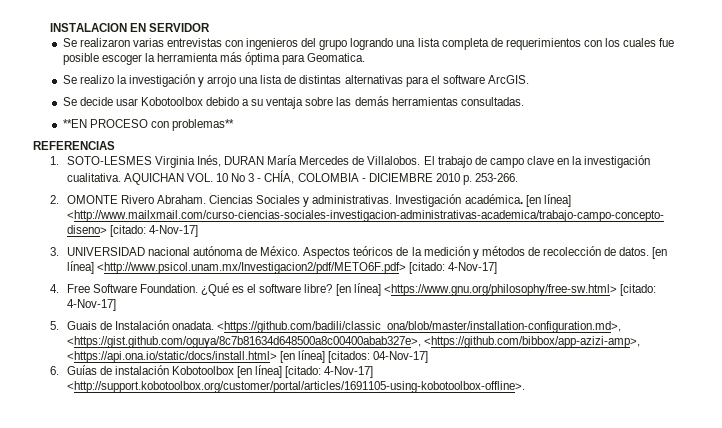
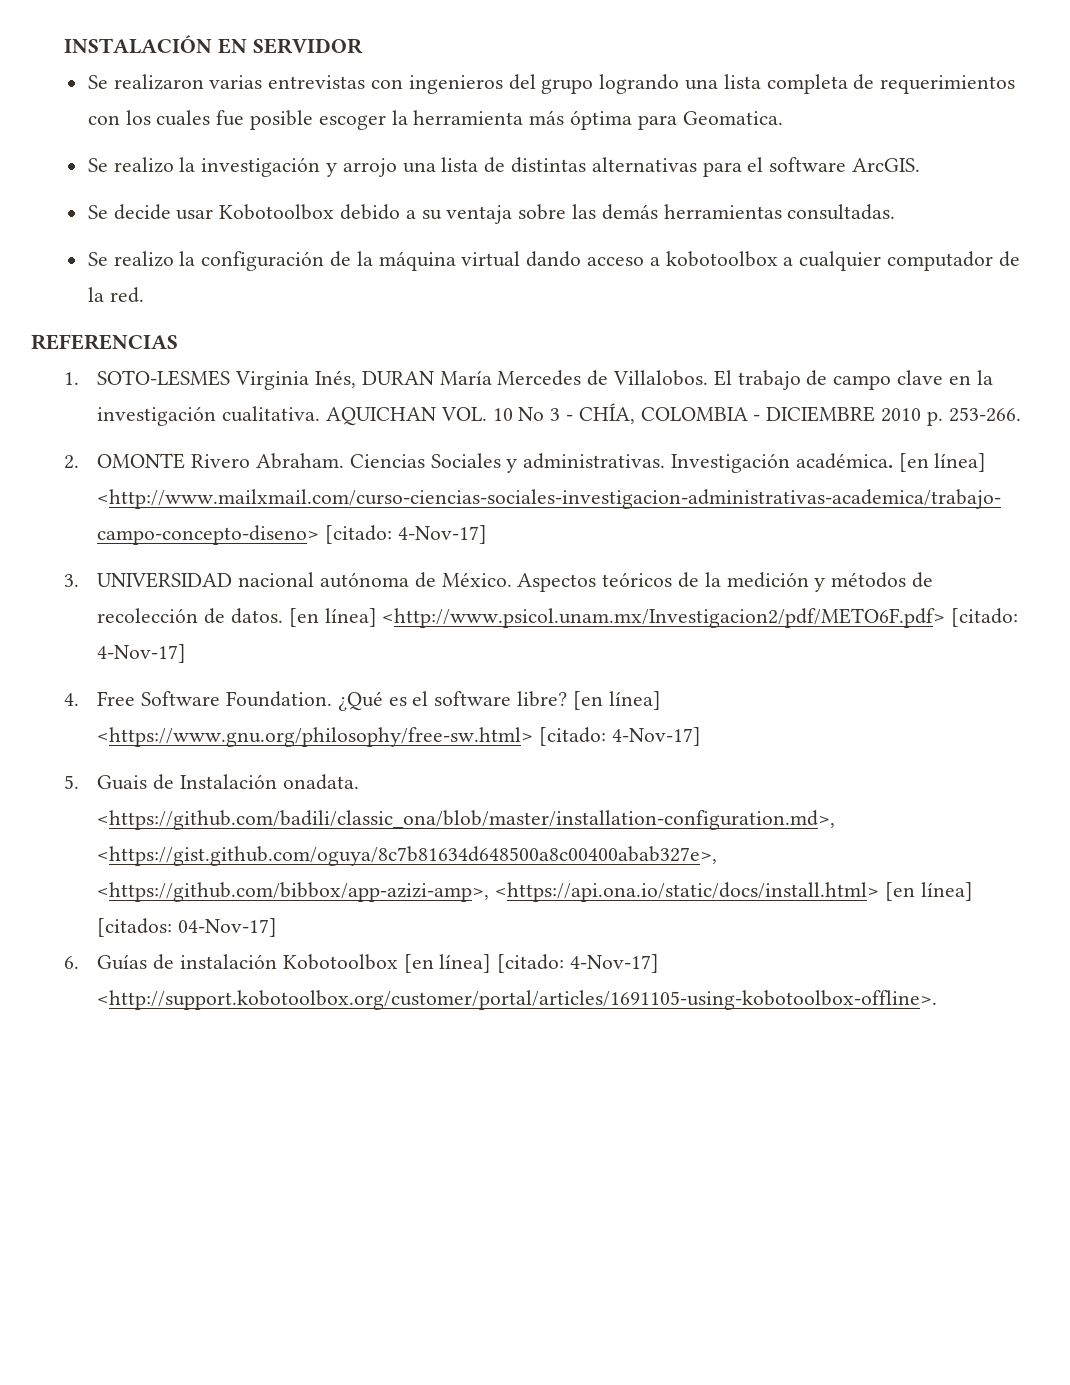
[49,23,127,32] INSTALACION -> [64,35,213,54] INSTALACIÓN
[62,119,234,131] **EN PROCESO con problemas** -> [87,251,1020,271] [87,287,144,303] Se realizo la configuración de la máquina virtual dando acceso a kobotoolbox a cualquier computador de la red.

